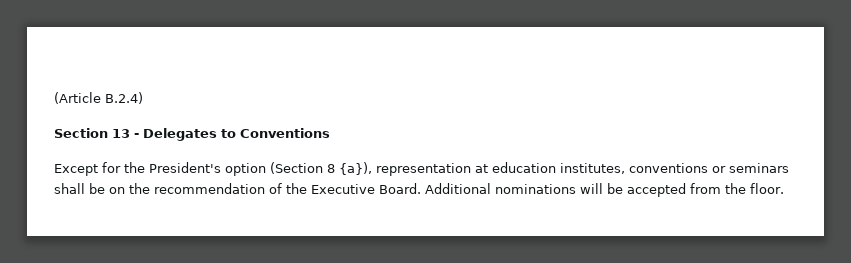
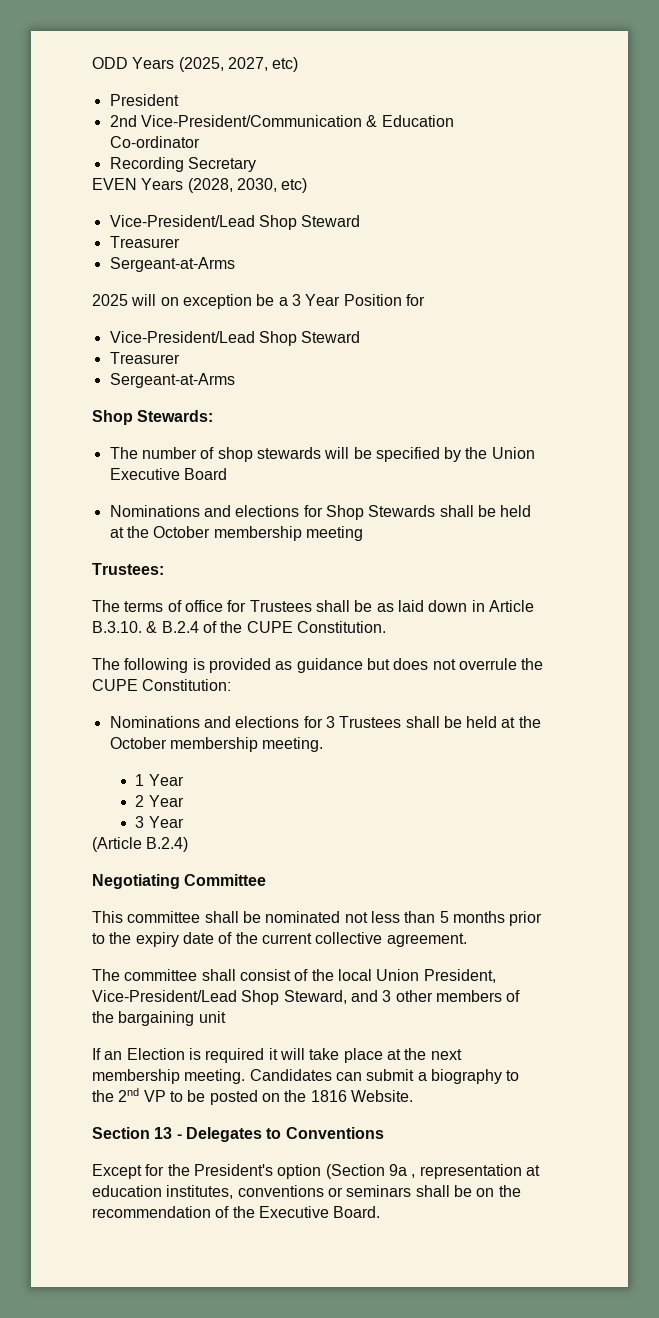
[54,92,143,104] (Article B.2.4) -> [92,57,299,72] [109,94,179,106] [109,115,454,127] [109,136,200,148] [109,157,256,172] [92,178,308,193] [109,215,361,230] [109,236,180,248] [109,257,235,272] [92,294,425,309] [109,331,361,346] [109,352,180,364] [109,373,235,388] [92,410,214,425] [109,447,535,462] [109,468,227,480] [109,505,532,520] [109,526,363,541] [92,563,164,575] [92,600,534,612] [92,621,386,633] [92,658,544,673] [92,679,232,691] [109,716,541,728] [109,737,324,752] [135,774,184,786] [135,795,184,807] [135,816,184,828] [92,837,189,852] [92,874,267,889] [92,911,543,926] [92,932,467,947] [92,969,496,983] [92,990,521,1005] [92,1011,226,1026] [92,1048,462,1063] [92,1069,520,1084] [92,1088,413,1105] ODD Years (2025, 2027, etc) // President // 2nd Vice-President/Communication & Education Co-ordinator // Recording Secretary // EVEN Years (2028, 2030, etc) // Vice-President/Lead Shop Steward // Treasurer // Sergeant-at-Arms // 2025 will on exception be a 3 Year Position for // Vice-President/Lead Shop Steward // Treasurer // Sergeant-at-Arms // Shop Stewards: // The number of shop stewards will be specified by the Union Executive Board // Nominations and elections for Shop Stewards shall be held at the October membership meeting // Trustees: // The terms of office for Trustees shall be as laid down in Article B.3.10. & B.2.4 of the CUPE Constitution. // The following is provided as guidance but does not overrule the CUPE Constitution: // Nominations and elections for 3 Trustees shall be held at the October membership meeting. // 1 Year // 2 Year // 3 Year // (Article B.2.4) // Negotiating Committee // This committee shall be nominated not less than 5 months prior to the expiry date of the current collective agreement. // The committee shall consist of the local Union President, Vice-President/Lead Shop Steward, and 3 other members of the bargaining unit // If an Election is required it will take place at the next membership meeting. Candidates can submit a biography to the 2nd VP to be posted on the 1816 Website.
[327,162,372,175] 8 {a}), -> [388,1164,416,1178] 9a ,
[425,183,784,197] Additional nominations will be accepted from the floor. -> (381, 1212) none

